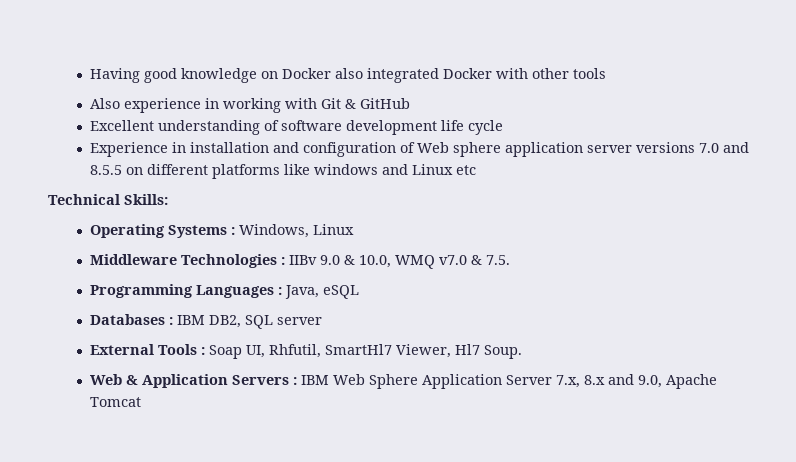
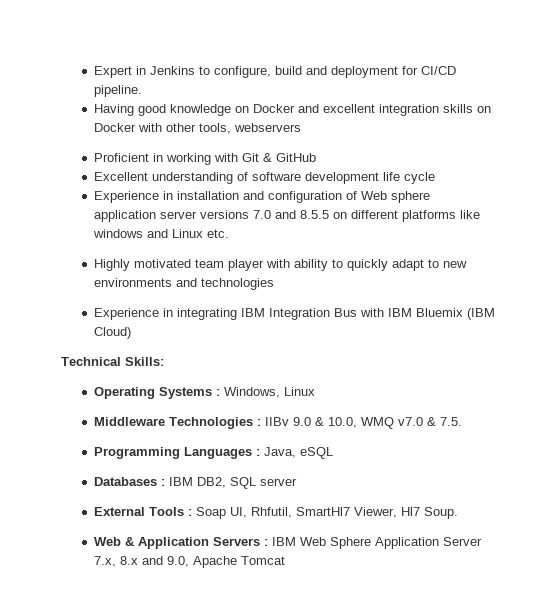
(90, 75) none -> [93,66,456,78] [93,85,142,97] Expert in Jenkins to configure, build and deployment for CI/CD pipeline. //
[335,68,607,83] [90,98,202,113] also integrated Docker with other tools // Also experience -> [297,104,491,116] [93,123,301,134] [93,153,149,162] and excellent integration skills on Docker with other tools, webservers // Proficient
[456,165,477,175] etc -> [206,229,229,238] [93,259,467,271] [93,278,274,290] [93,308,495,320] [93,327,131,339] etc. // Highly motivated team player with ability to quickly adapt to new environments and technologies // Experience in integrating IBM Integration Bus with IBM Bluemix (IBM Cloud)

